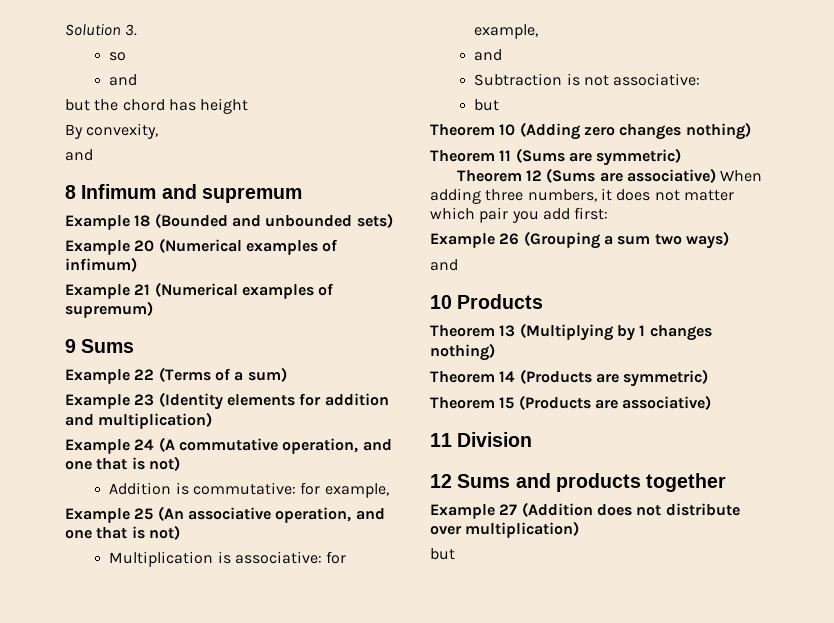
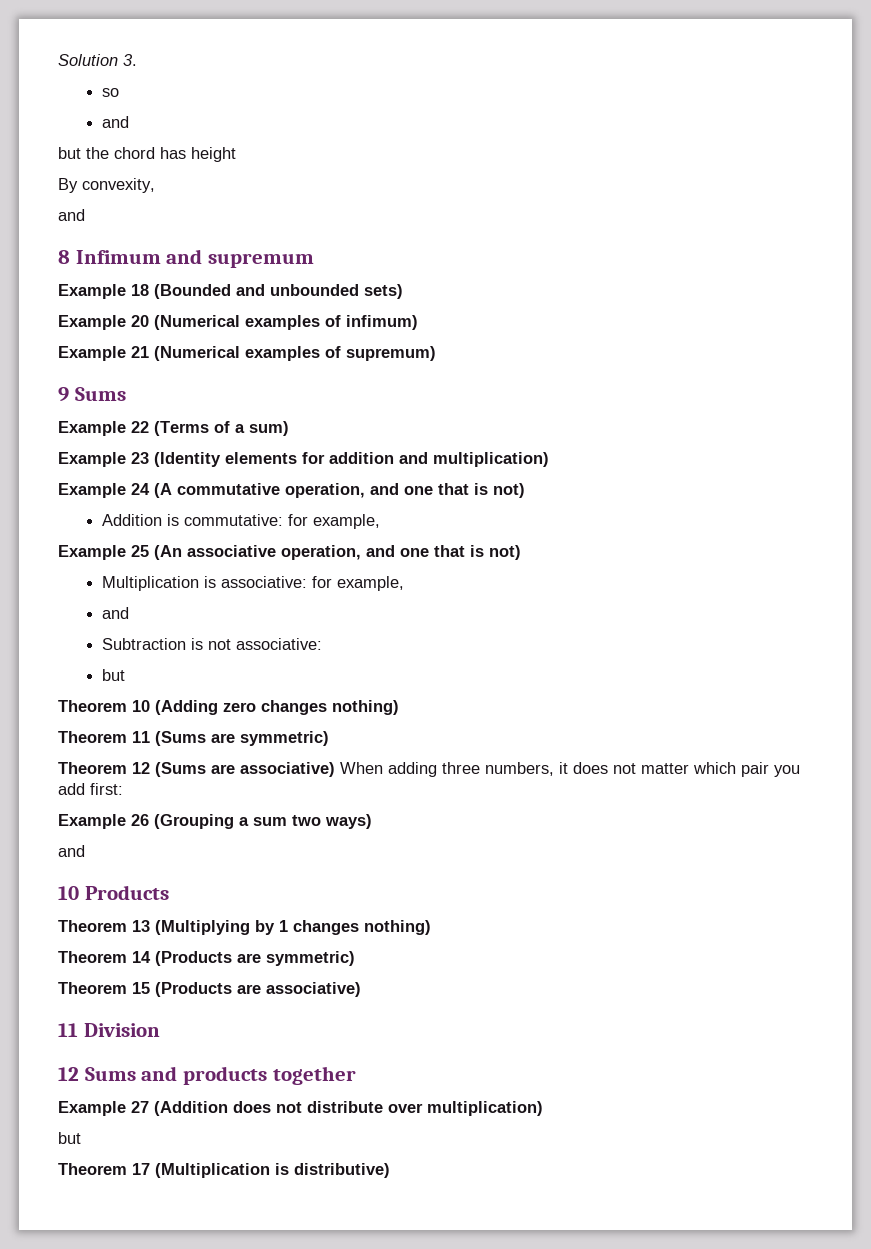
(455, 554) none -> [58,1163,390,1178] // Theorem 17 (Multiplication is distributive)

